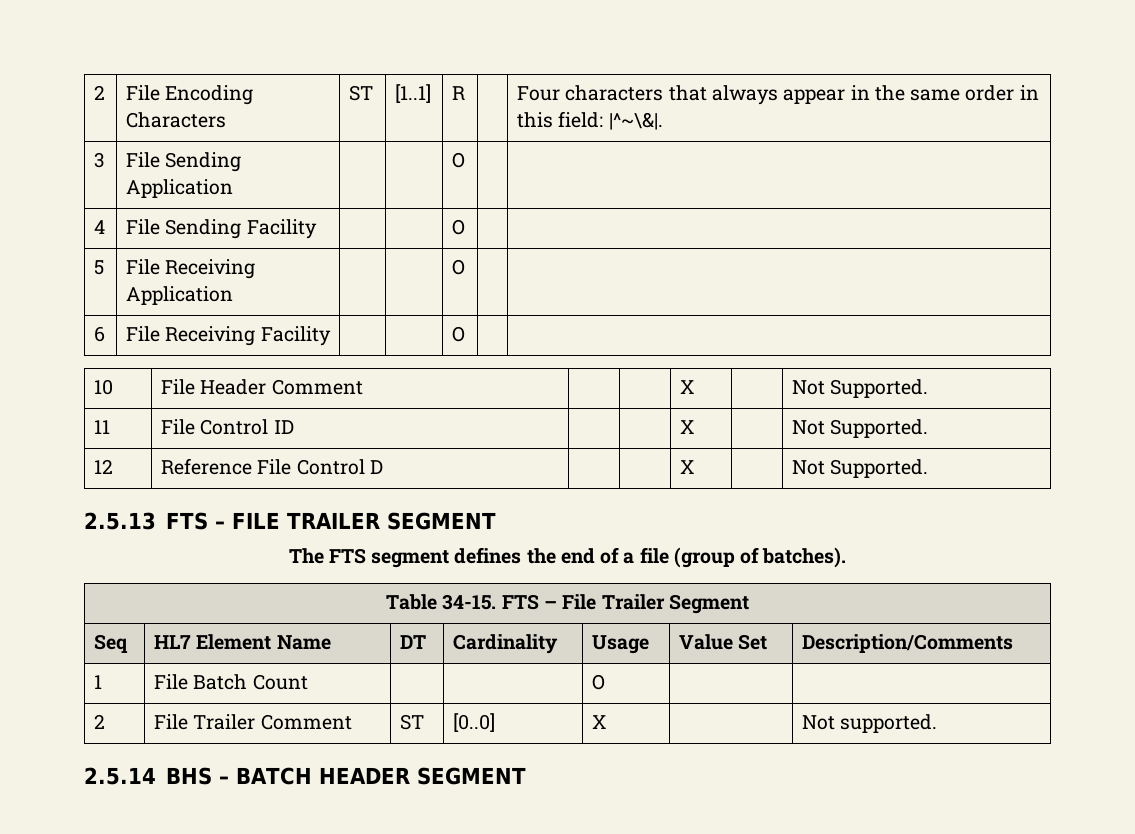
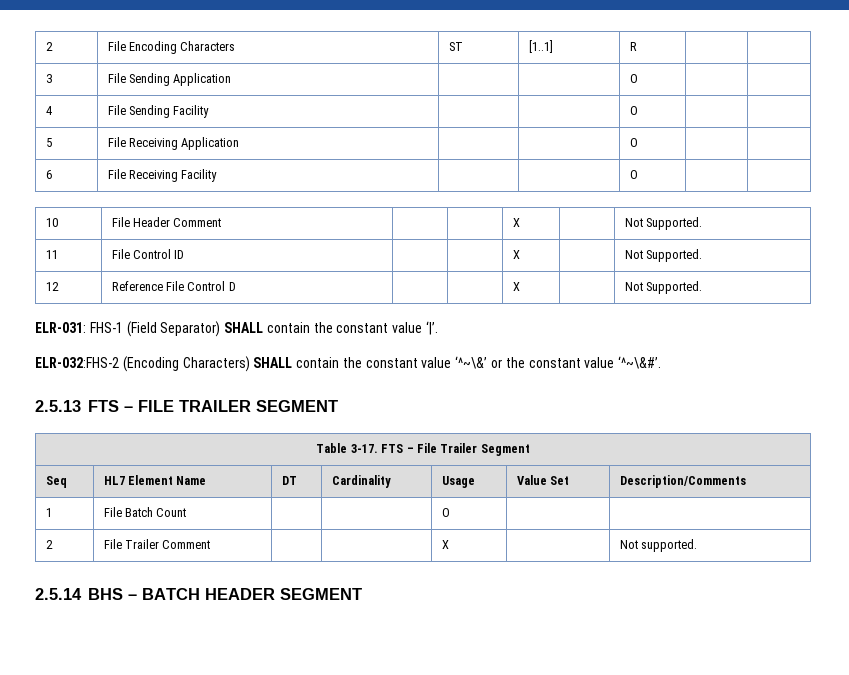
[517,85,1039,105] [517,111,663,130] Four characters that always appear in the same order in this field: |^~\&|. -> (637, 46) none
(929, 468) none -> [35,321,439,337] [35,356,662,372] // ELR-031: FHS-1 (Field Separator) SHALL contain the constant value ‘|’. // ELR-032:FHS-2 (Encoding Characters) SHALL contain the constant value ‘^~\&’ or the constant value ‘^~\&#’.
[288,547,847,568] // The FTS segment defines the end of a file (group of batches). -> (338, 406) none
[442,594,497,610] 34-15. -> [350,444,378,453] 3-17.
[400,714,425,730] [453,713,496,732] ST | [0..0] -> (211, 544) |

